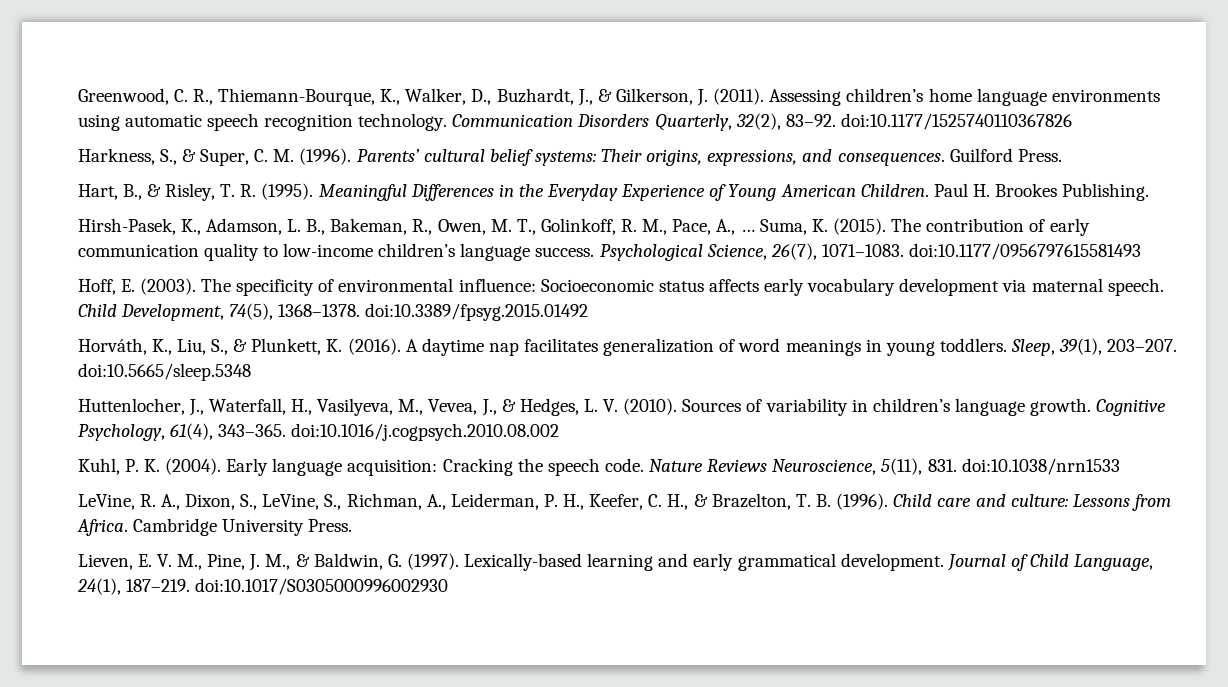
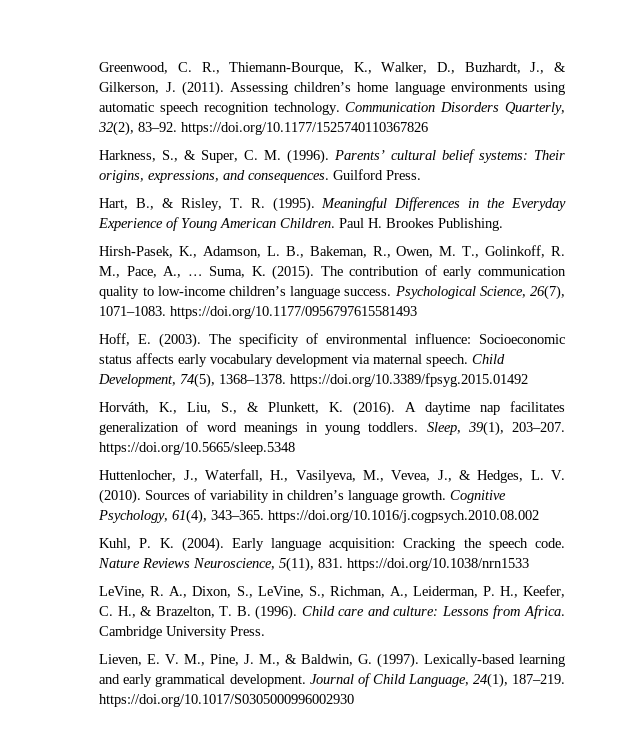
[840,113,1072,130] doi:10.1177/1525740110367826 -> [181,122,429,135] https://doi.org/10.1177/1525740110367826
[909,243,1142,260] doi:10.1177/0956797615581493 -> [170,306,418,319] https://doi.org/10.1177/0956797615581493
[365,303,589,321] doi:10.3389/fpsyg.2015.01492 -> [290,373,529,387] https://doi.org/10.3389/fpsyg.2015.01492
[77,363,251,381] doi:10.5665/sleep.5348 -> [99,442,296,455] https://doi.org/10.5665/sleep.5348
[291,423,560,441] doi:10.1016/j.cogpsych.2010.08.002 -> [268,510,540,523] https://doi.org/10.1016/j.cogpsych.2010.08.002
[961,458,1120,475] doi:10.1038/nrn1533 -> [347,558,530,571] https://doi.org/10.1038/nrn1533
[194,578,448,595] doi:10.1017/S0305000996002930 -> [99,694,355,707] https://doi.org/10.1017/S0305000996002930

